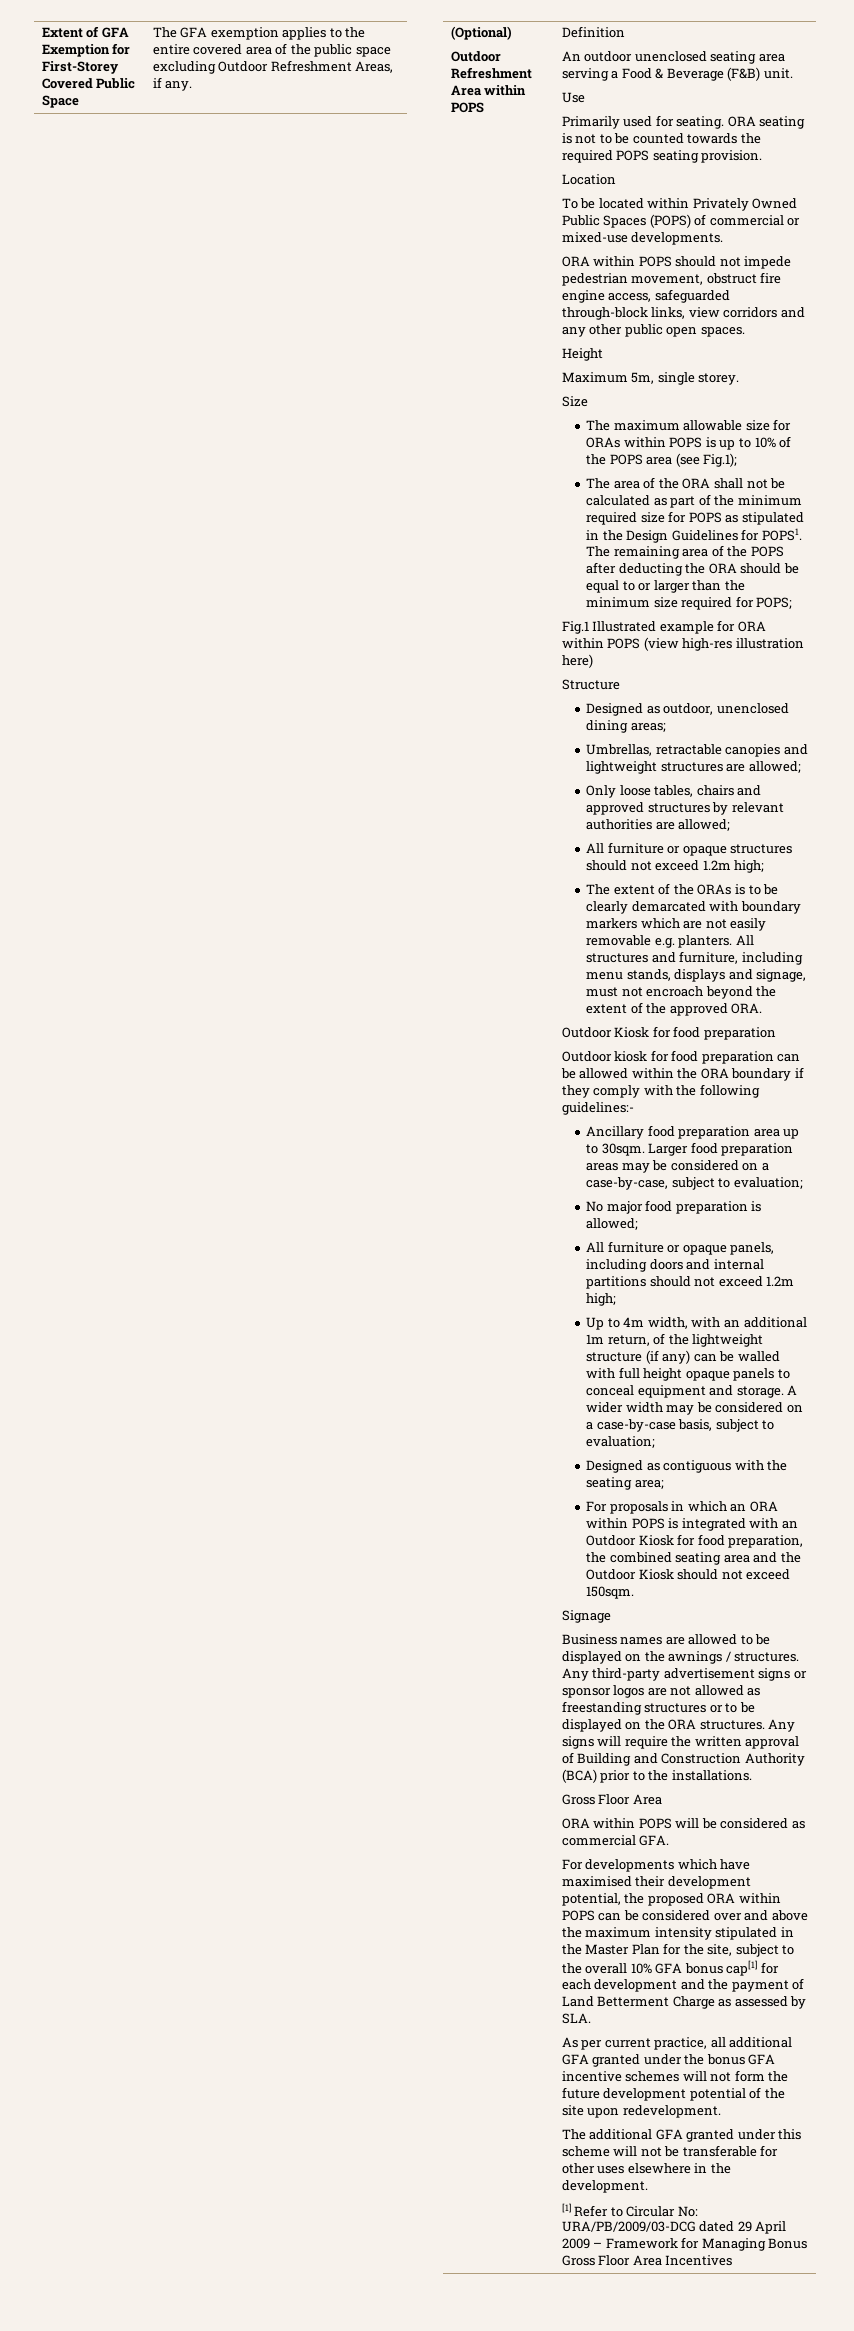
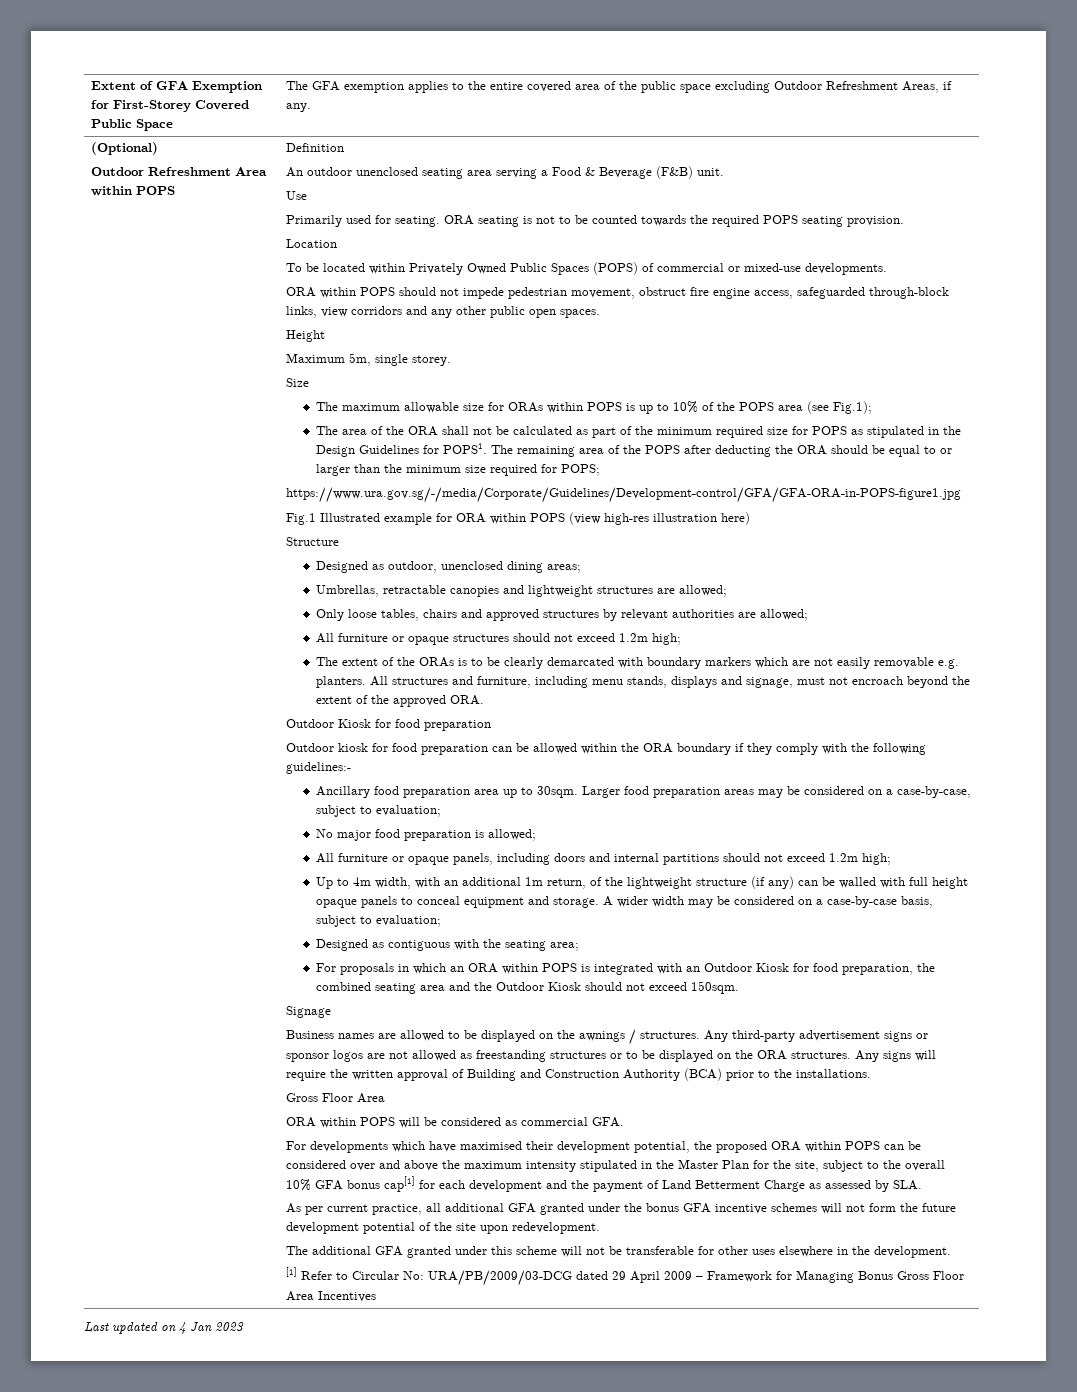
(793, 603) none -> [285,487,961,503] // https://www.ura.gov.sg/-/media/Corporate/Guidelines/Development-control/GFA/GFA-ORA-in-POPS-figure1.jpg
(733, 2260) none -> [84,1322,244,1334] // Last updated on 4 Jan 2023

